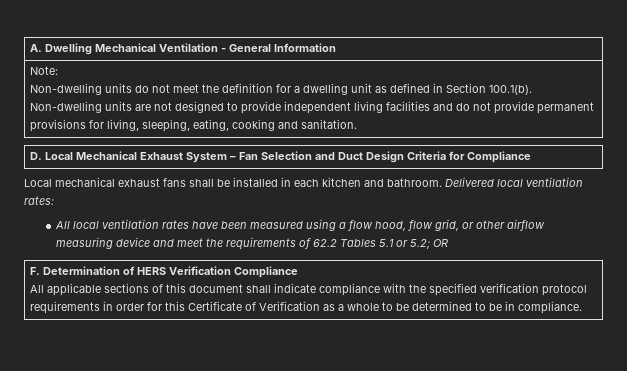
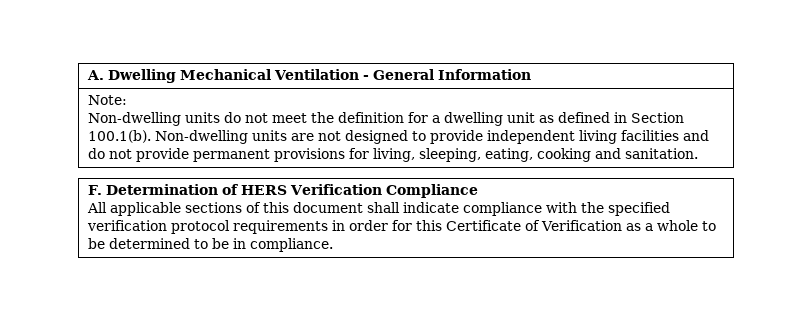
[29,151,531,163] [24,177,583,187] [24,196,54,205] [54,219,545,231] [55,237,449,250] // D. Local Mechanical Exhaust System – Fan Selection and Duct Design Criteria for Compliance // Local mechanical exhaust fans shall be installed in each kitchen and bathroom. Delivered local ventilation rates: // All local ventilation rates have been measured using a flow hood, flow grid, or other airflow measuring device and meet the requirements of 62.2 Tables 5.1 or 5.2; OR -> (698, 153) none

